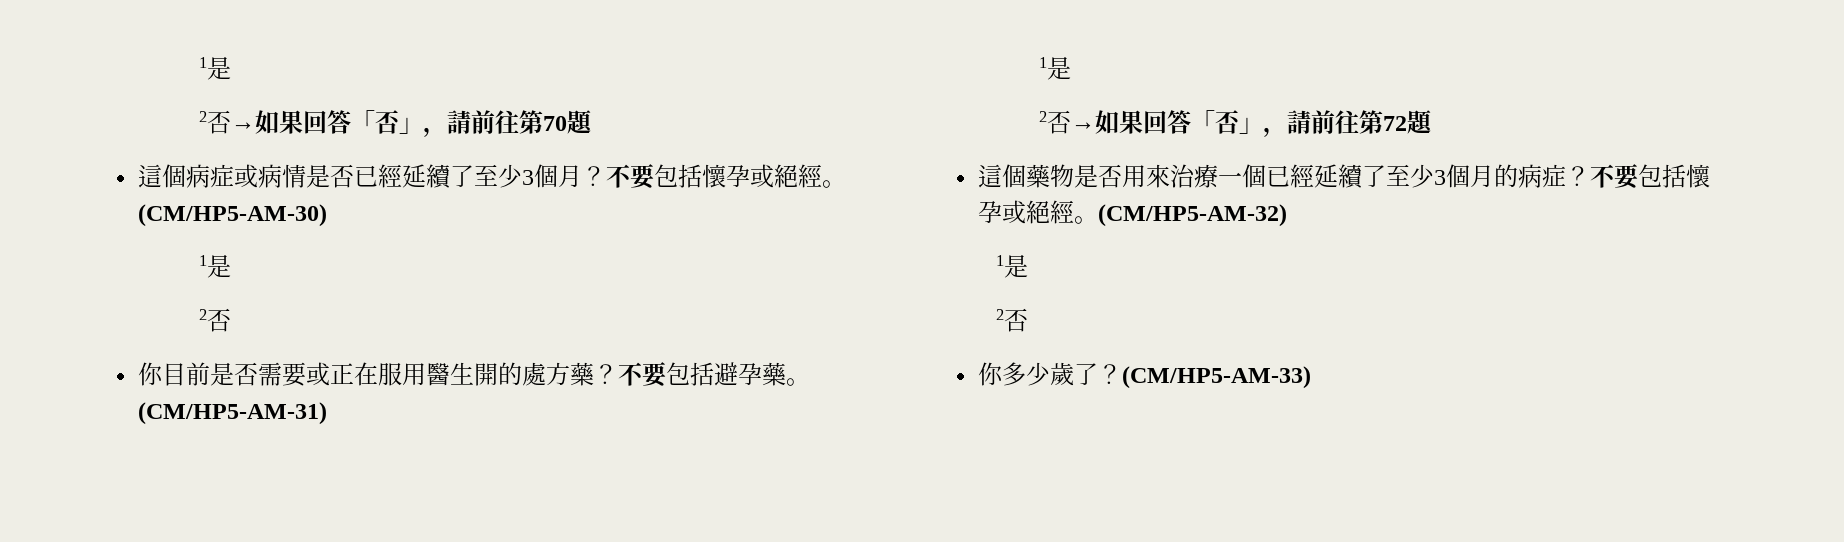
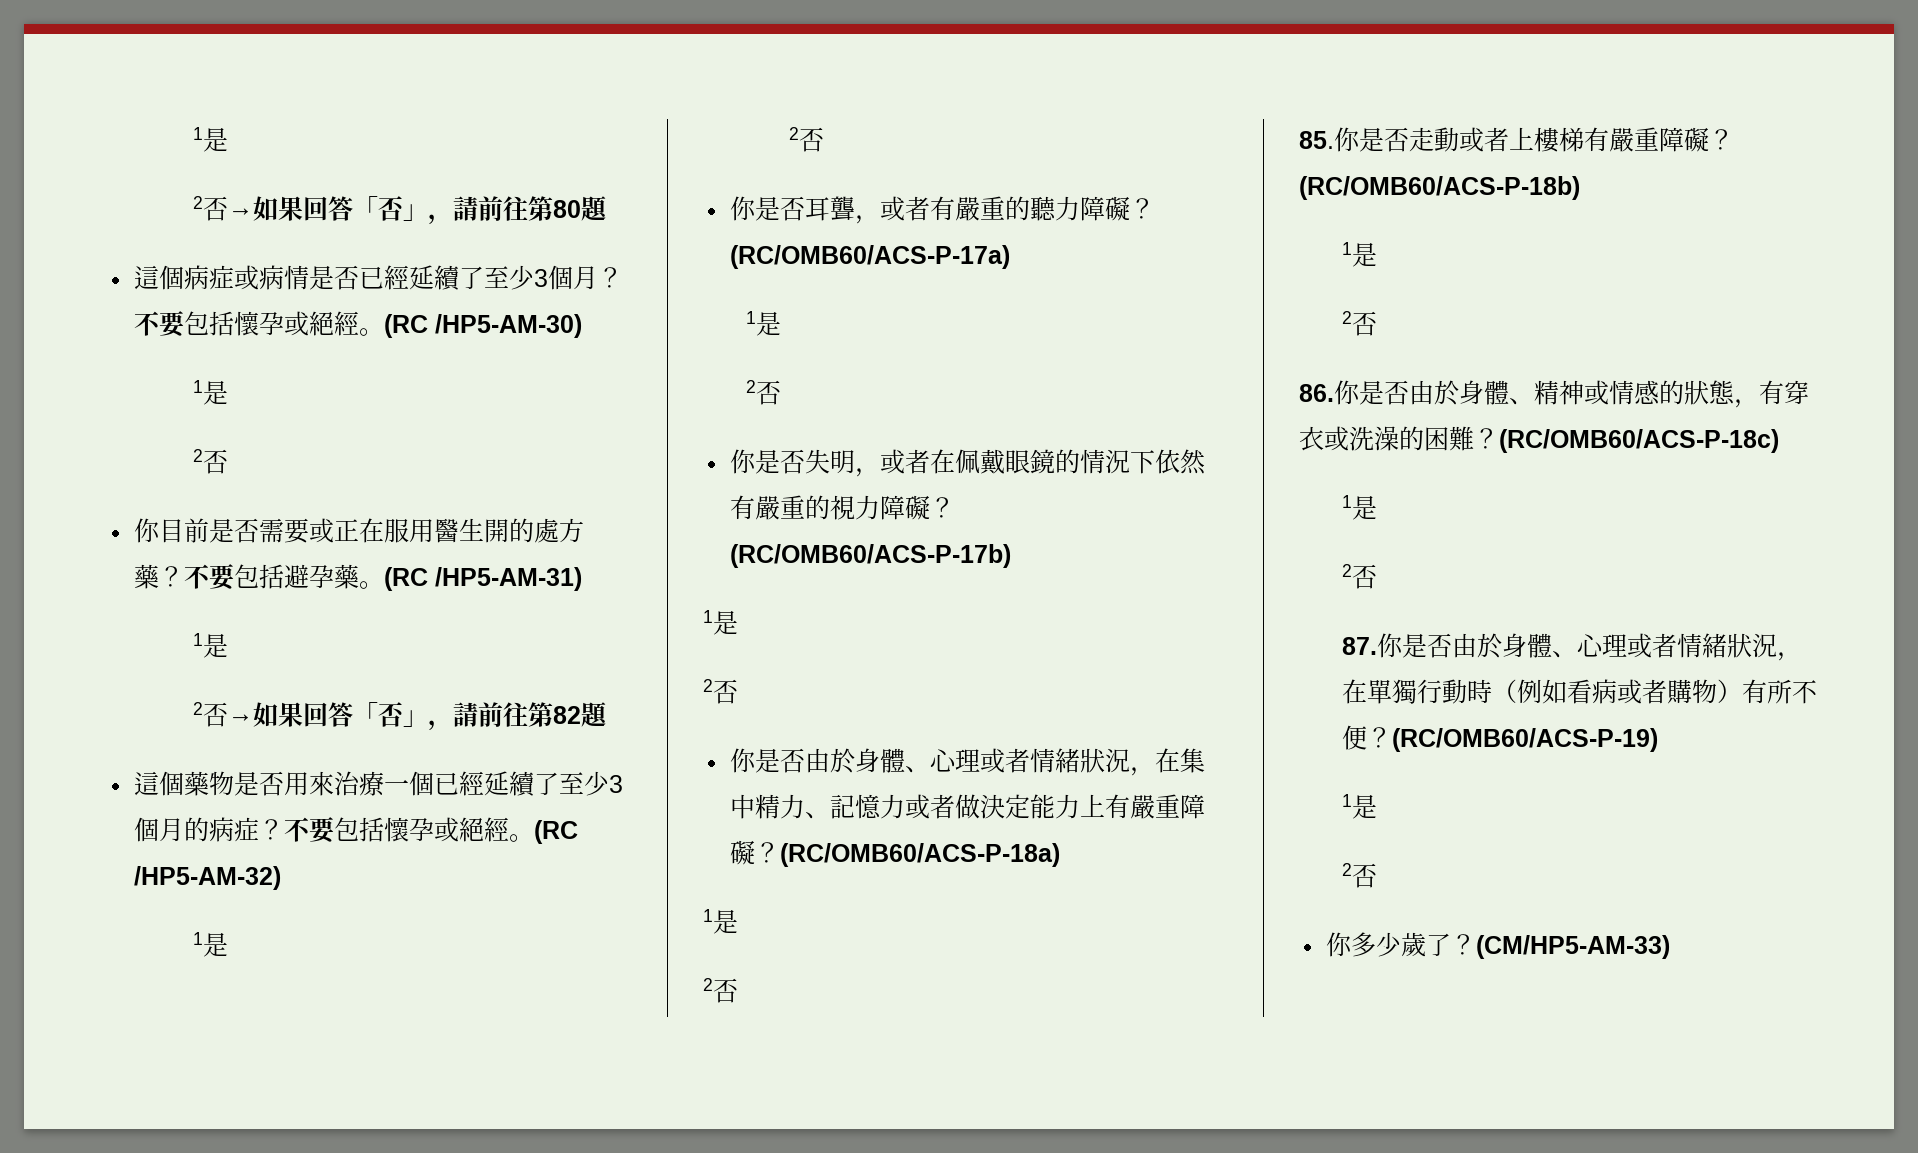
[543,116,568,131] 70 -> [552,200,581,218] 80
[138,204,328,227] (CM/HP5-AM-30) -> [384,314,583,338] (RC /HP5-AM-30)
[138,402,328,425] (CM/HP5-AM-31) -> [384,567,583,591] (RC /HP5-AM-31)
[1383,116,1408,131] 72 -> [552,706,581,724] 82
[1098,204,1288,227] (CM/HP5-AM-32) -> [534,820,579,844] [134,866,282,890] [192,932,228,957] [788,127,824,152] [730,196,1156,224] [730,245,1011,269] [745,311,781,336] [745,380,781,405] [730,449,1207,477] [730,495,956,520] [730,544,1012,568] [703,610,738,635] [703,679,738,704] [730,748,1206,776] [730,794,1206,819] [730,840,1061,867] [703,909,738,934] [703,978,738,1003] [1299,127,1734,153] [1299,176,1580,200] [1341,242,1377,267] [1341,311,1377,336] [1299,380,1809,408] [1299,426,1779,453] [1341,495,1377,520] [1341,564,1377,589] [1341,633,1802,661] [1341,679,1817,704] [1341,725,1658,752] (RC /HP5-AM-32) // 1是 // 2否 // 你是否耳聾，或者有嚴重的聽力障礙？(RC/OMB60/ACS-P-17a) // 1是 // 2否 // 你是否失明，或者在佩戴眼鏡的情況下依然有嚴重的視力障礙？(RC/OMB60/ACS-P-17b) // 1是 // 2否 // 你是否由於身體、心理或者情緒狀況，在集中精力、記憶力或者做決定能力上有嚴重障礙？(RC/OMB60/ACS-P-18a) // 1是 // 2否 // 85.你是否走動或者上樓梯有嚴重障礙？(RC/OMB60/ACS-P-18b) // 1是 // 2否 // 86.你是否由於身體、精神或情感的狀態，有穿衣或洗澡的困難？(RC/OMB60/ACS-P-18c) // 1是 // 2否 // 87.你是否由於身體、心理或者情緒狀況，在單獨行動時（例如看病或者購物）有所不便？(RC/OMB60/ACS-P-19)

